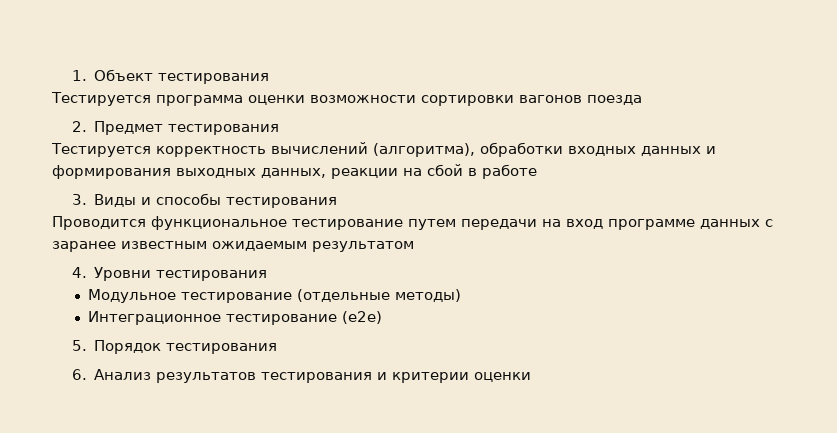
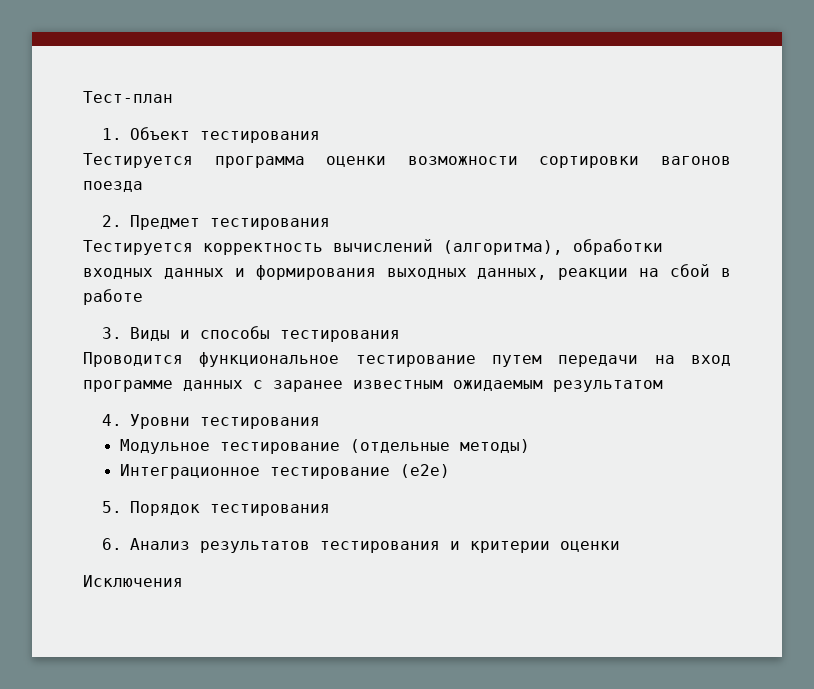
(72, 75) none -> [83,91,173,103] Тест-план //
(532, 377) none -> [83,575,183,587] // Исключения

